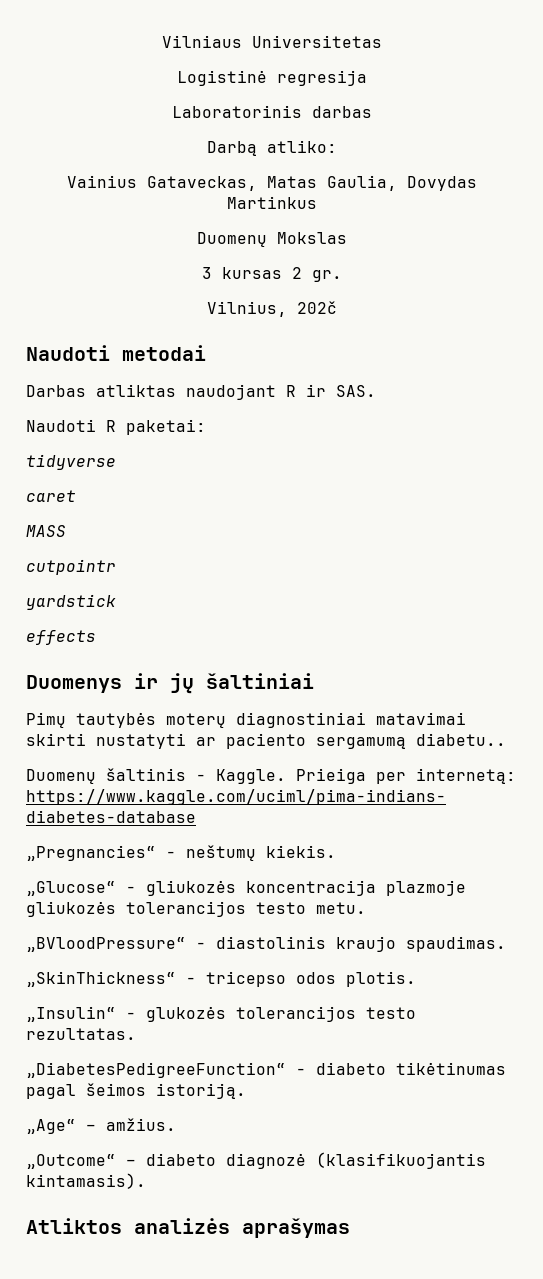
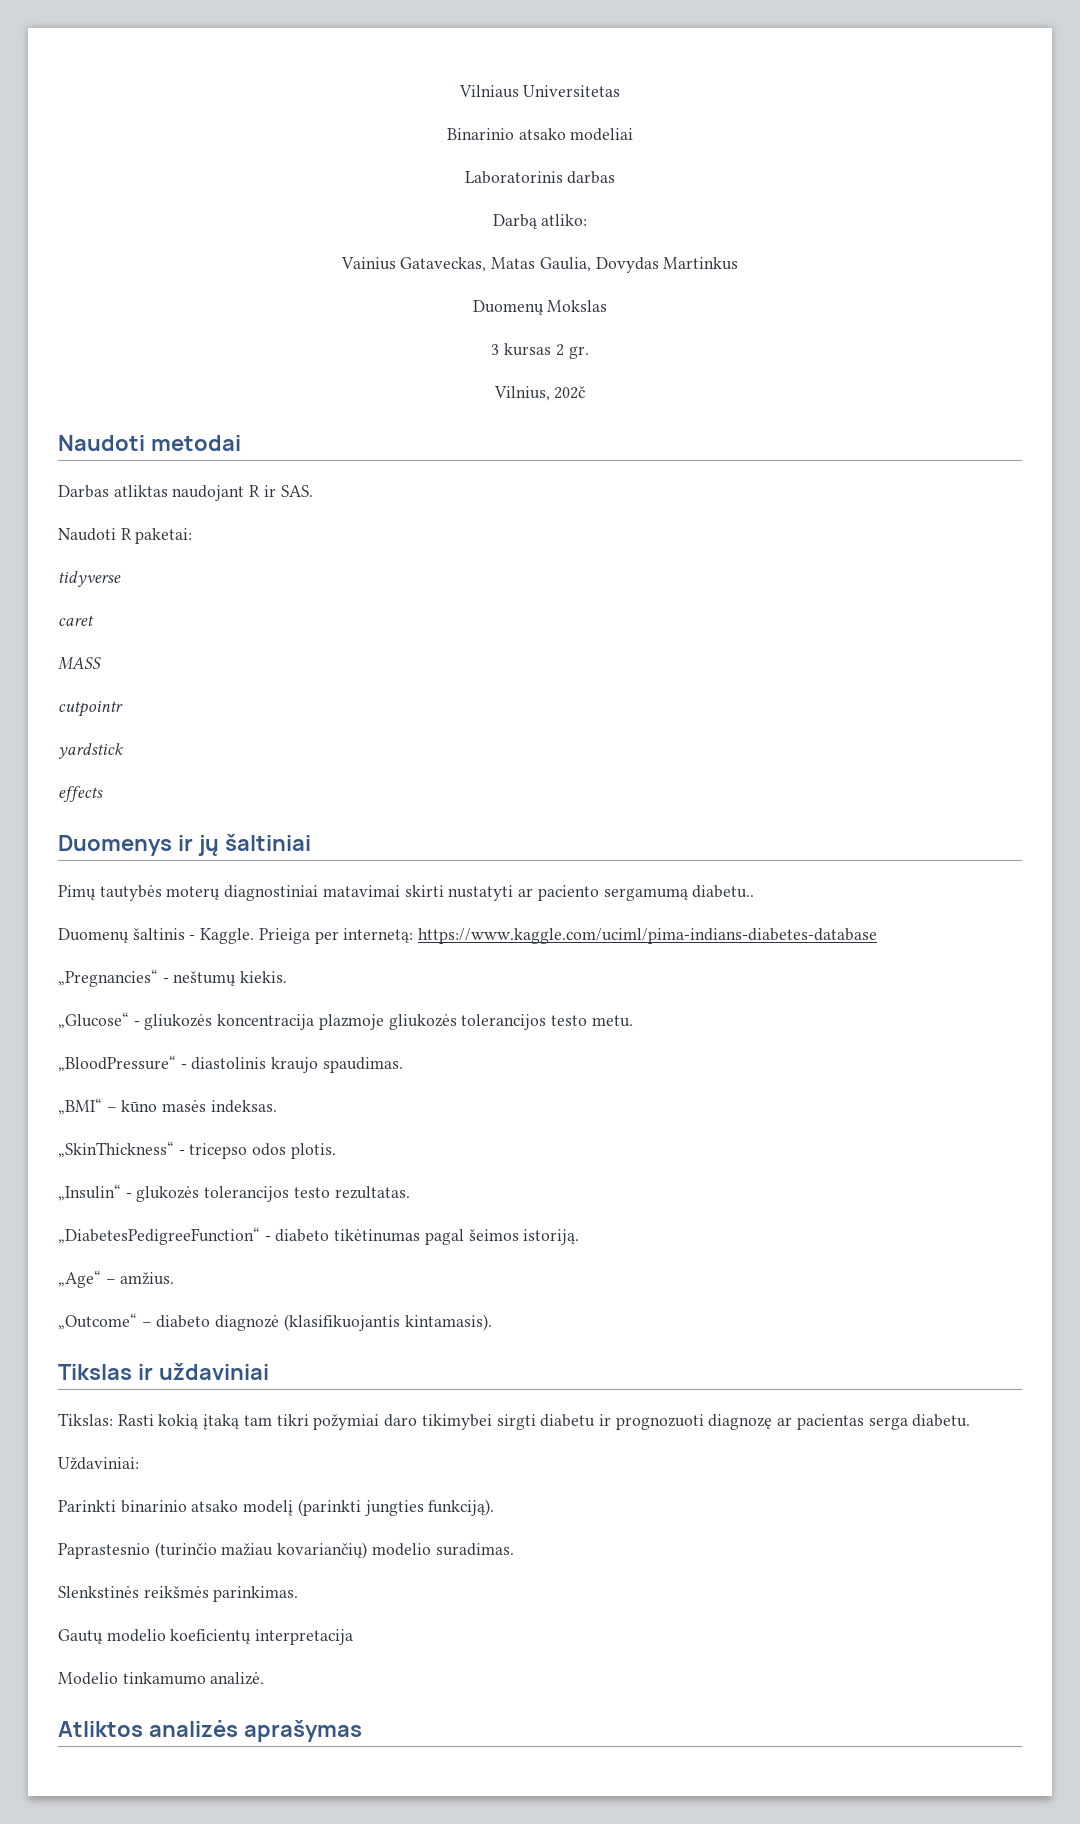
[176,70,367,86] Logistinė regresija -> [446,128,634,141] Binarinio atsako modeliai
[26,937,186,952] „BVloodPressure“ -> [58,1055,176,1072] „BloodPressure“
(506, 944) none -> [58,1098,277,1115] // „BMI“ – kūno masės indeksas.
(146, 1181) none -> [58,1363,269,1380] [58,1413,971,1430] [58,1457,139,1470] [58,1499,495,1516] [58,1542,514,1559] [58,1586,299,1602] [58,1629,354,1645] [58,1672,265,1685] // Tikslas ir uždaviniai // Tikslas: Rasti kokią įtaką tam tikri požymiai daro tikimybei sirgti diabetu ir prognozuoti diagnozę ar pacientas serga diabetu. // Uždaviniai: // Parinkti binarinio atsako modelį (parinkti jungties funkciją). // Paprastesnio (turinčio mažiau kovariančių) modelio suradimas. // Slenkstinės reikšmės parinkimas. // Gautų modelio koeficientų interpretacija // Modelio tinkamumo analizė.

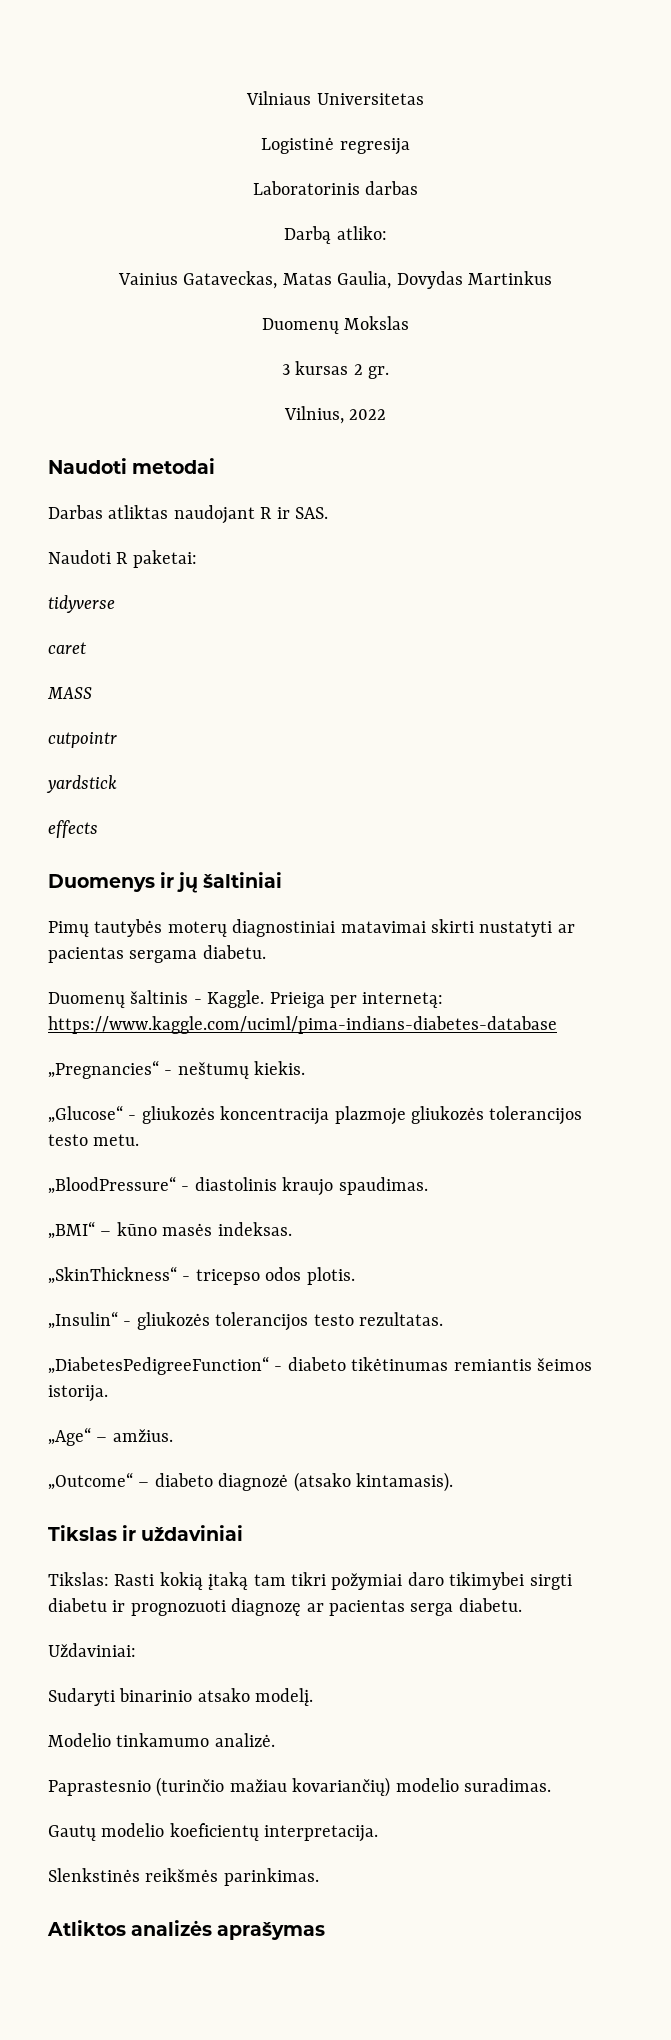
[446,128,634,141] Binarinio atsako modeliai -> [261,137,410,155] Logistinė regresija
[554,386,586,399] 202č -> [349,409,387,420] 2022
[537,885,755,901] paciento sergamumą diabetu.. -> [48,945,266,963] pacientas sergama diabetu.
[136,1186,200,1202] glukozės -> [136,1312,210,1330] gliukozės
[424,1229,580,1245] pagal šeimos istoriją. -> [453,1358,592,1371] [48,1385,108,1402] remiantis šeimos istorija.
[283,1314,400,1331] (klasifikuojantis -> [293,1472,351,1492] (atsako
[58,1500,116,1512] Parinkti -> [48,1688,115,1706] Sudaryti
[243,1499,495,1516] modelį (parinkti jungties funkciją). -> [255,1688,314,1706] [48,1733,275,1747] modelį. // Modelio tinkamumo analizė.
(514, 1549) none -> [48,1823,379,1842] // Gautų modelio koeficientų interpretacija.
[58,1629,354,1645] [58,1672,265,1685] // Gautų modelio koeficientų interpretacija // Modelio tinkamumo analizė. -> (319, 1877) none

